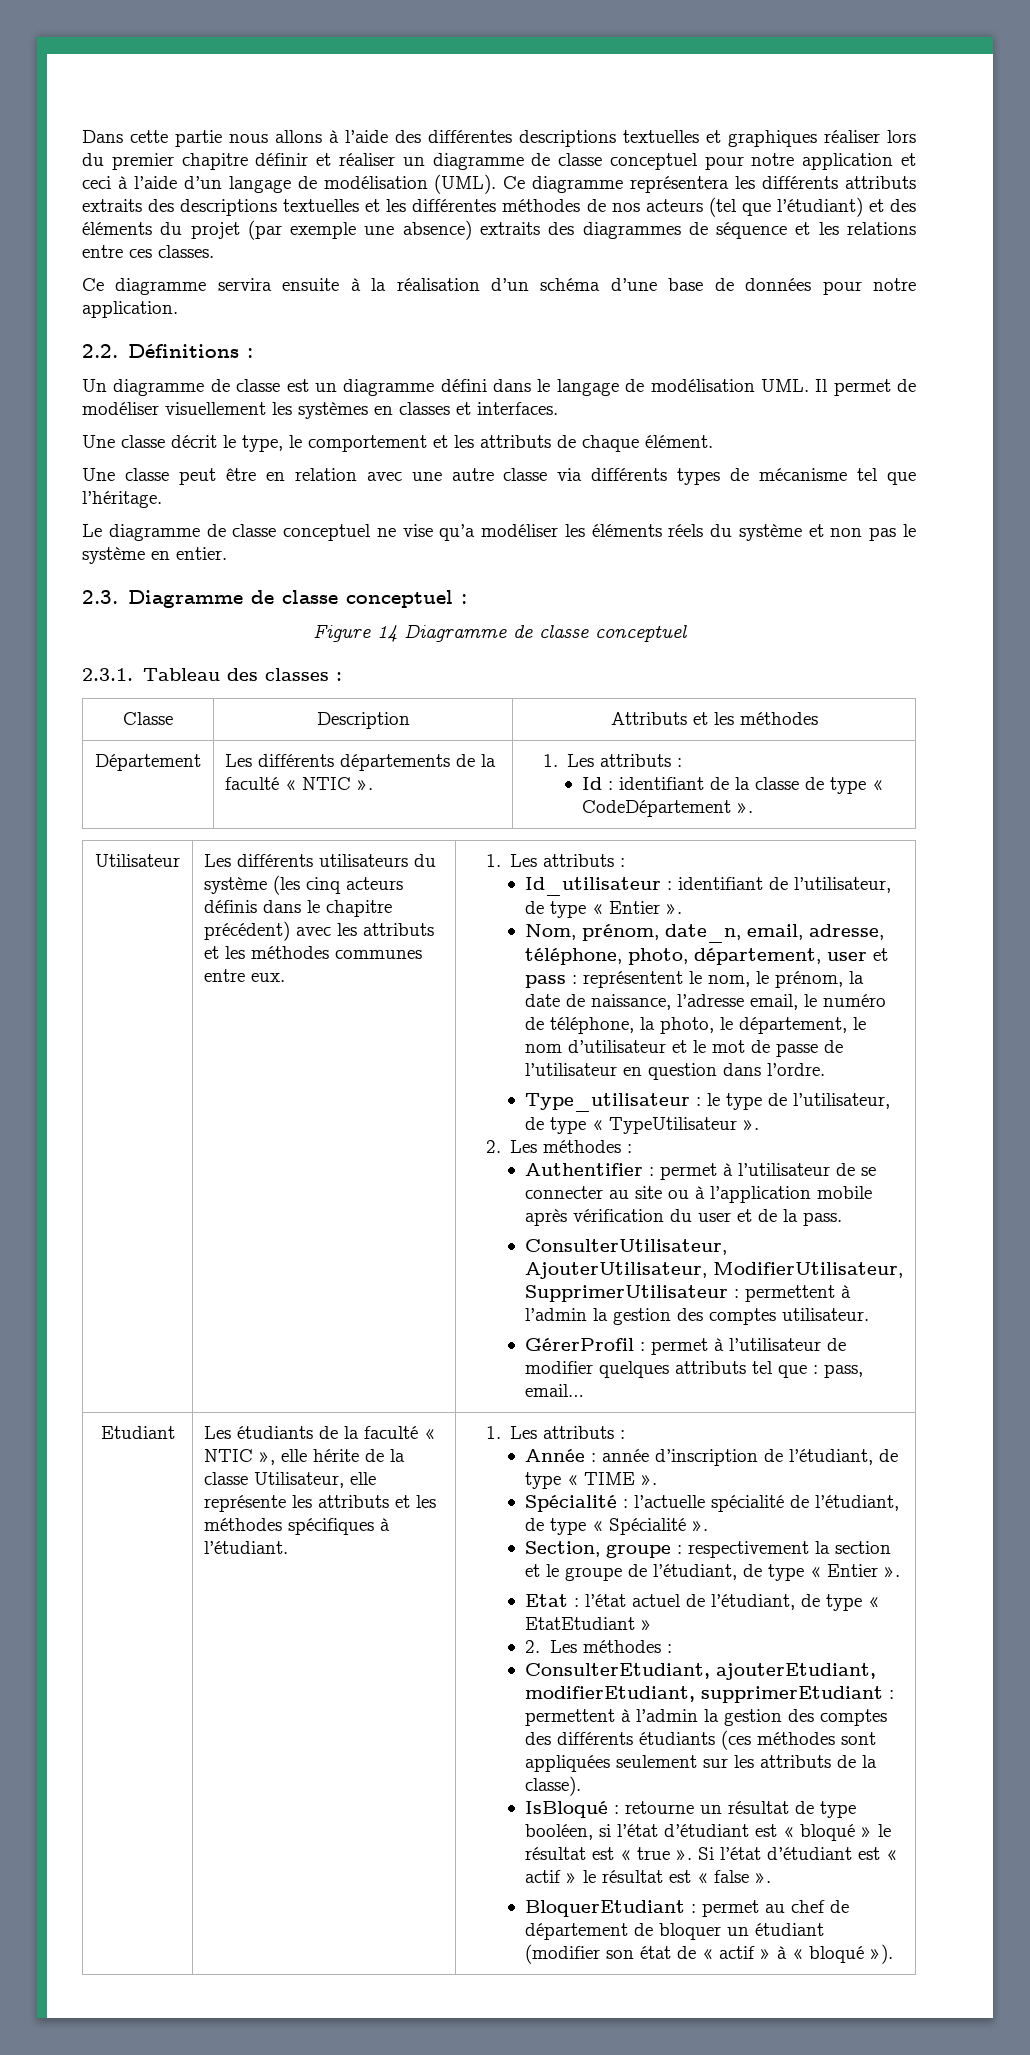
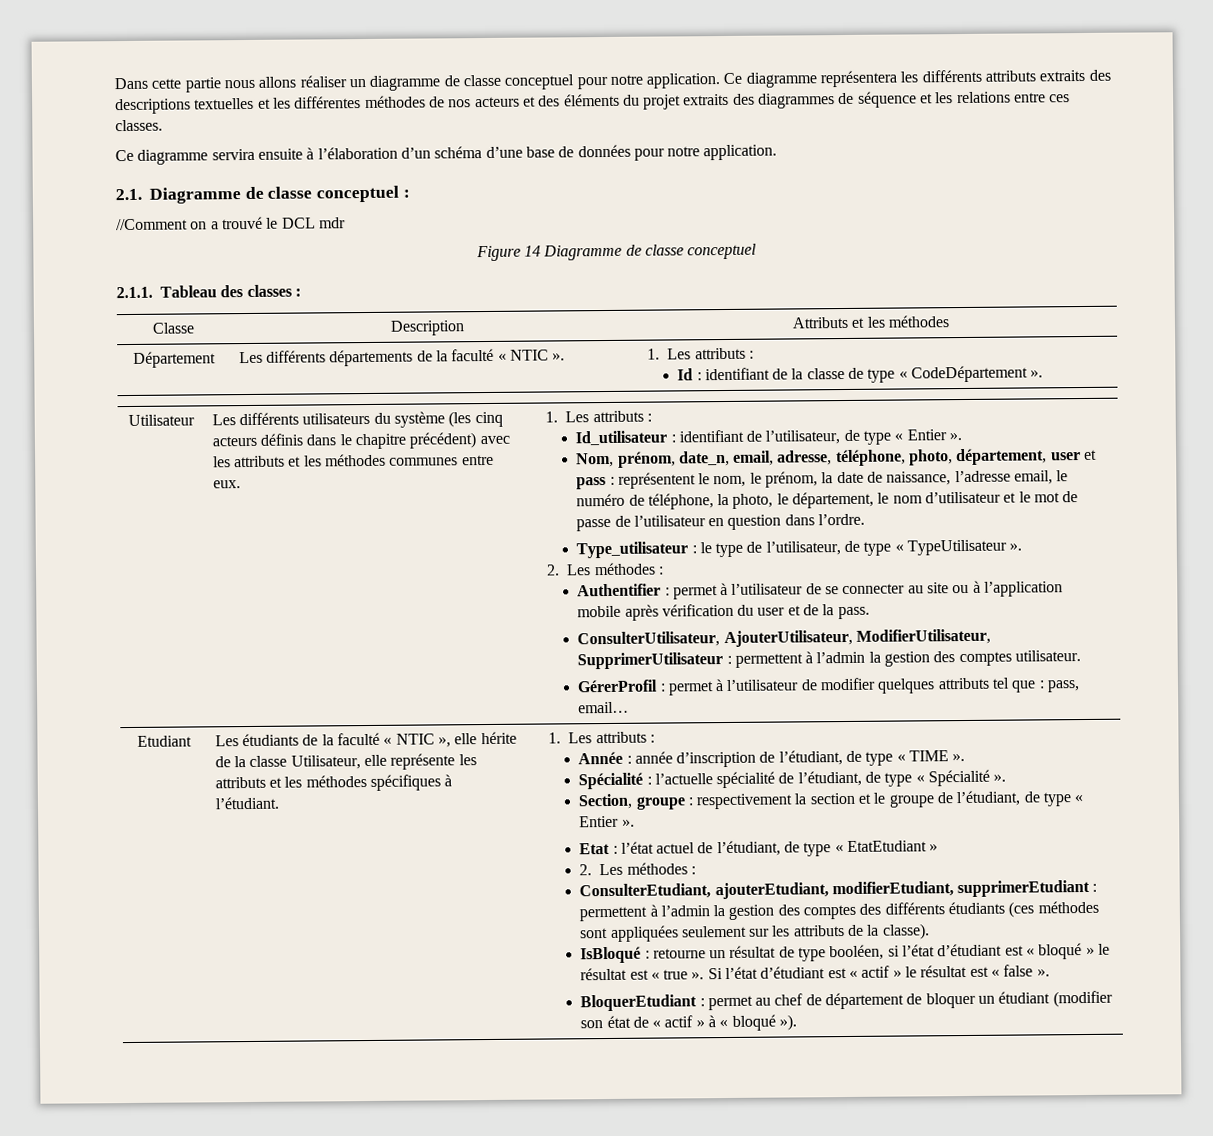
[329,130,916,147] [82,153,332,170] à l’aide des différentes descriptions textuelles et graphiques réaliser lors du premier chapitre définir et -> (297, 82) none
[802,153,917,170] [82,174,497,194] application et ceci à l’aide d’un langage de modélisation (UML). -> [646,73,721,89] application.
[708,197,863,217] (tel que l’étudiant) -> (520, 102) none
[247,220,472,240] (par exemple une absence) -> (682, 102) none
[371,278,480,291] la réalisation -> [317,146,398,160] l’élaboration
[82,344,253,358] [82,379,916,396] [82,402,558,419] [82,435,713,452] [82,468,916,485] [82,491,162,508] [82,524,916,541] [82,547,227,564] [82,590,118,604] 2.2. Définitions : // Un diagramme de classe est un diagramme défini dans le langage de modélisation UML. Il permet de modéliser visuellement les systèmes en classes et interfaces. // Une classe décrit le type, le comportement et les attributs de chaque élément. // Une classe peut être en relation avec une autre classe via différents types de mécanisme tel que l’héritage. // Le diagramme de classe conceptuel ne vise qu’a modéliser les éléments réels du système et non pas le système en entier. // 2.3. -> [115,188,142,201] 2.1.
(467, 599) none -> [116,216,346,231] // //Comment on a trouvé le DCL mdr
[82,668,133,681] 2.3.1. -> [116,286,153,299] 2.1.1.

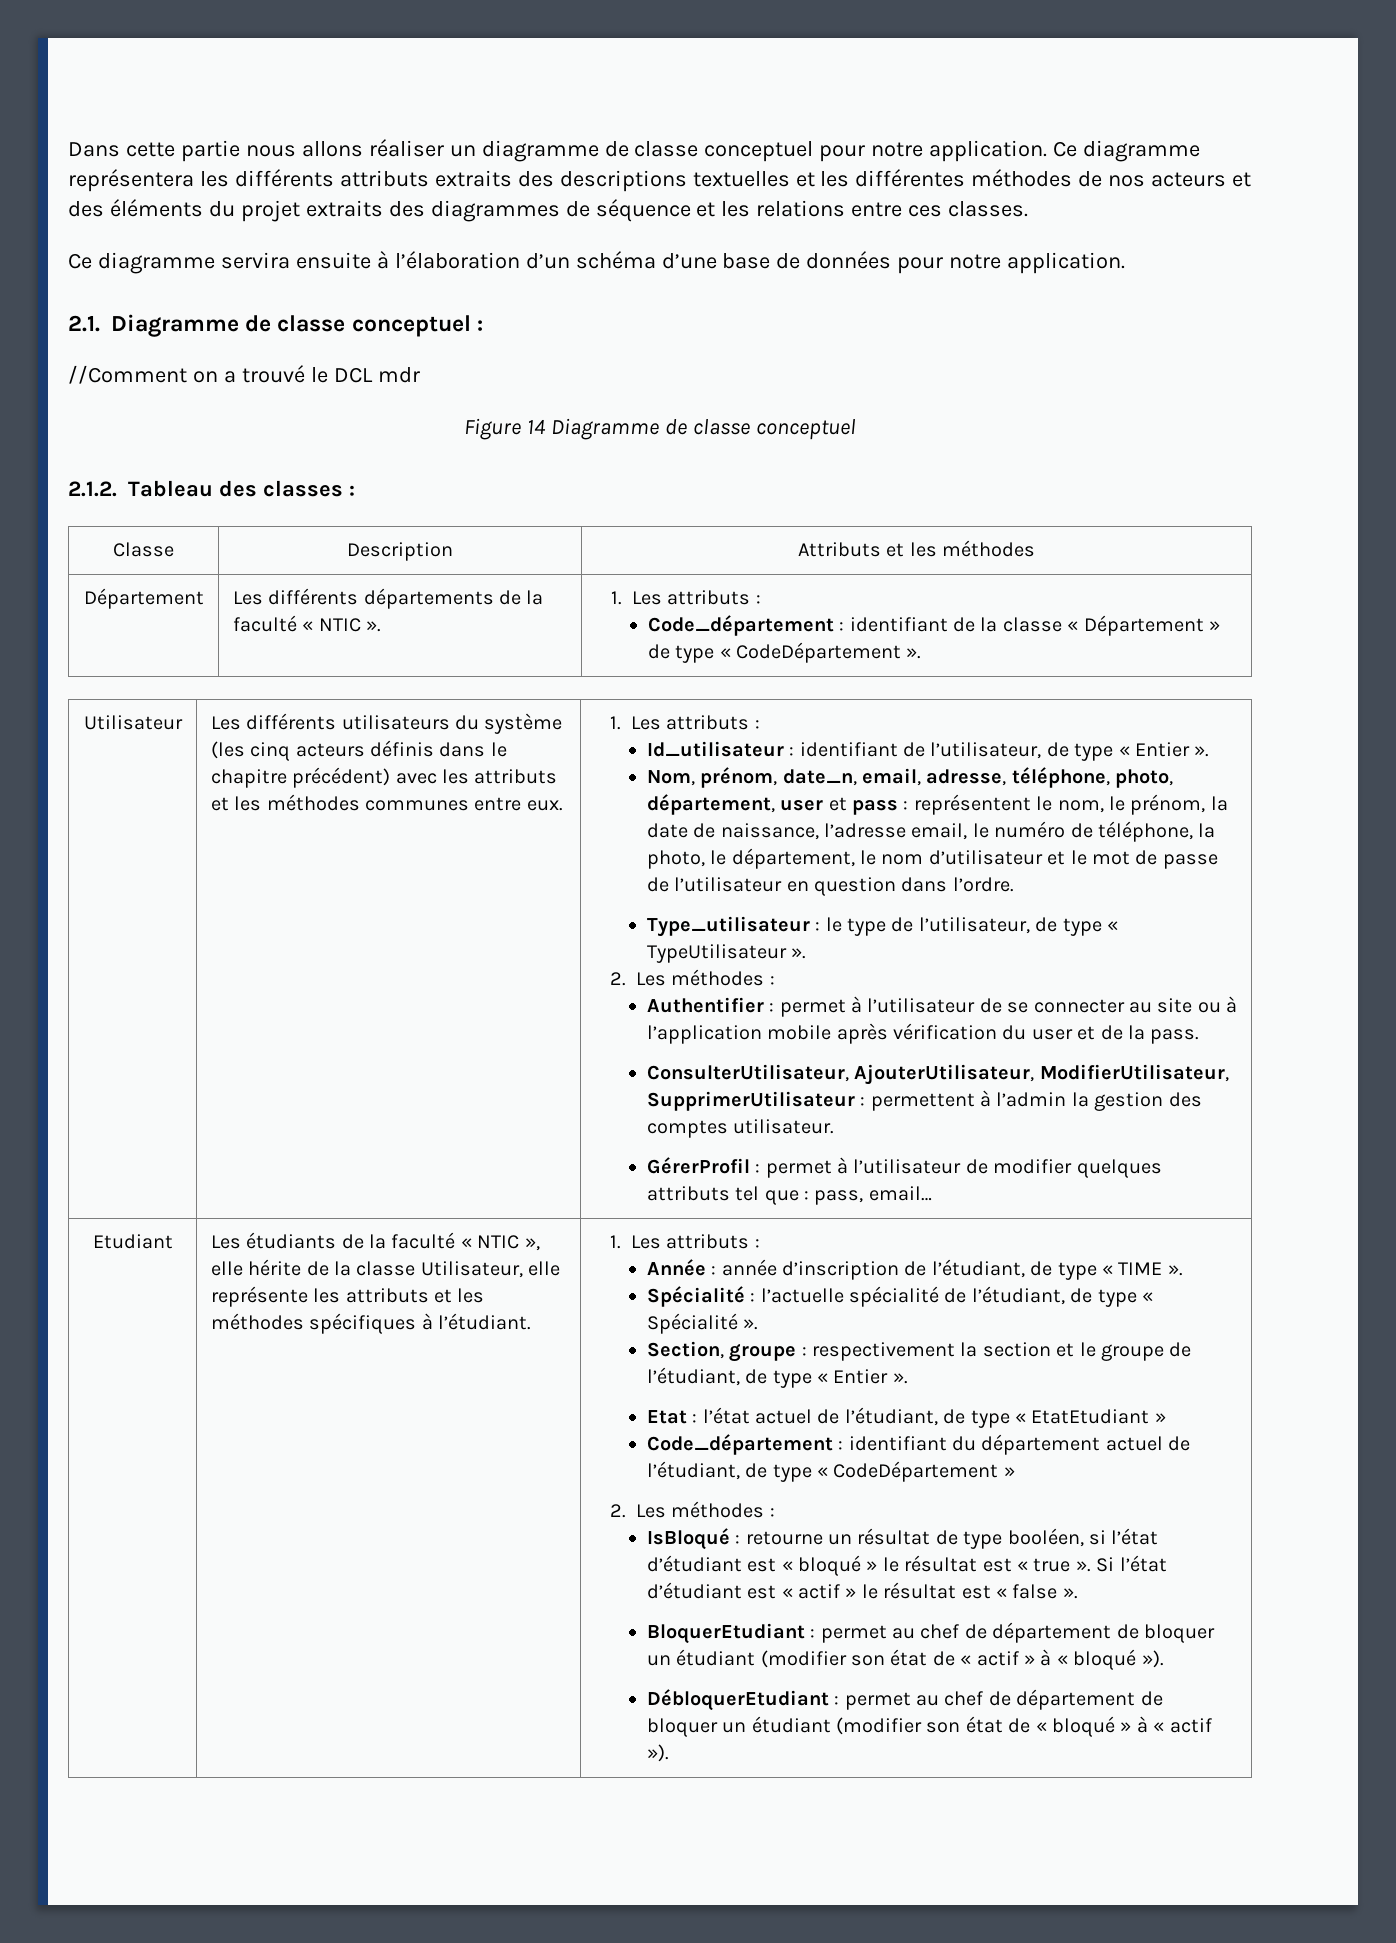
[116,286,153,299] 2.1.1. -> [68,481,117,497] 2.1.2.
[677,368,694,381] Id -> [647,615,834,636] Code_département
(845, 374) none -> [1067,615,1220,636] « Département »
[579,862,696,876] [579,879,1098,900] [579,900,1099,922] [580,923,930,942] 2. Les méthodes : // ConsulterEtudiant, ajouterEtudiant, modifierEtudiant, supprimerEtudiant : permettent à l’admin la gestion des comptes des différents étudiants (ces méthodes sont appliquées seulement sur les attributs de la classe). -> [646,1434,1191,1455] [646,1461,1015,1482] [609,1501,775,1518] Code_département : identifiant du département actuel de l’étudiant, de type « CodeDépartement » // 2. Les méthodes :
(798, 1022) none -> [646,1689,1163,1711] [646,1716,1212,1737] [646,1744,669,1762] // DébloquerEtudiant : permet au chef de département de bloquer un étudiant (modifier son état de « bloqué » à « actif »).

